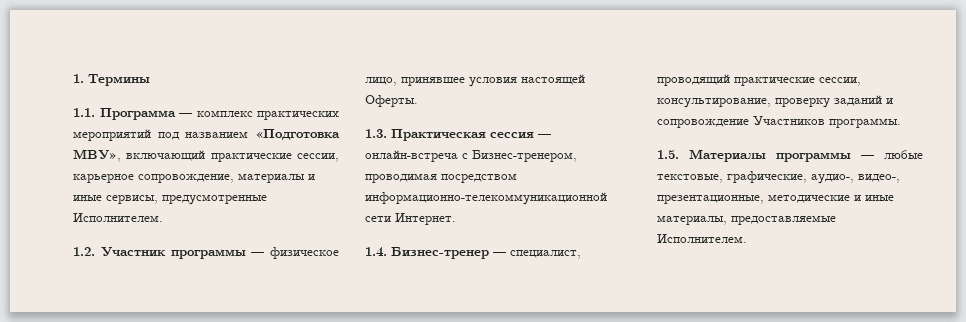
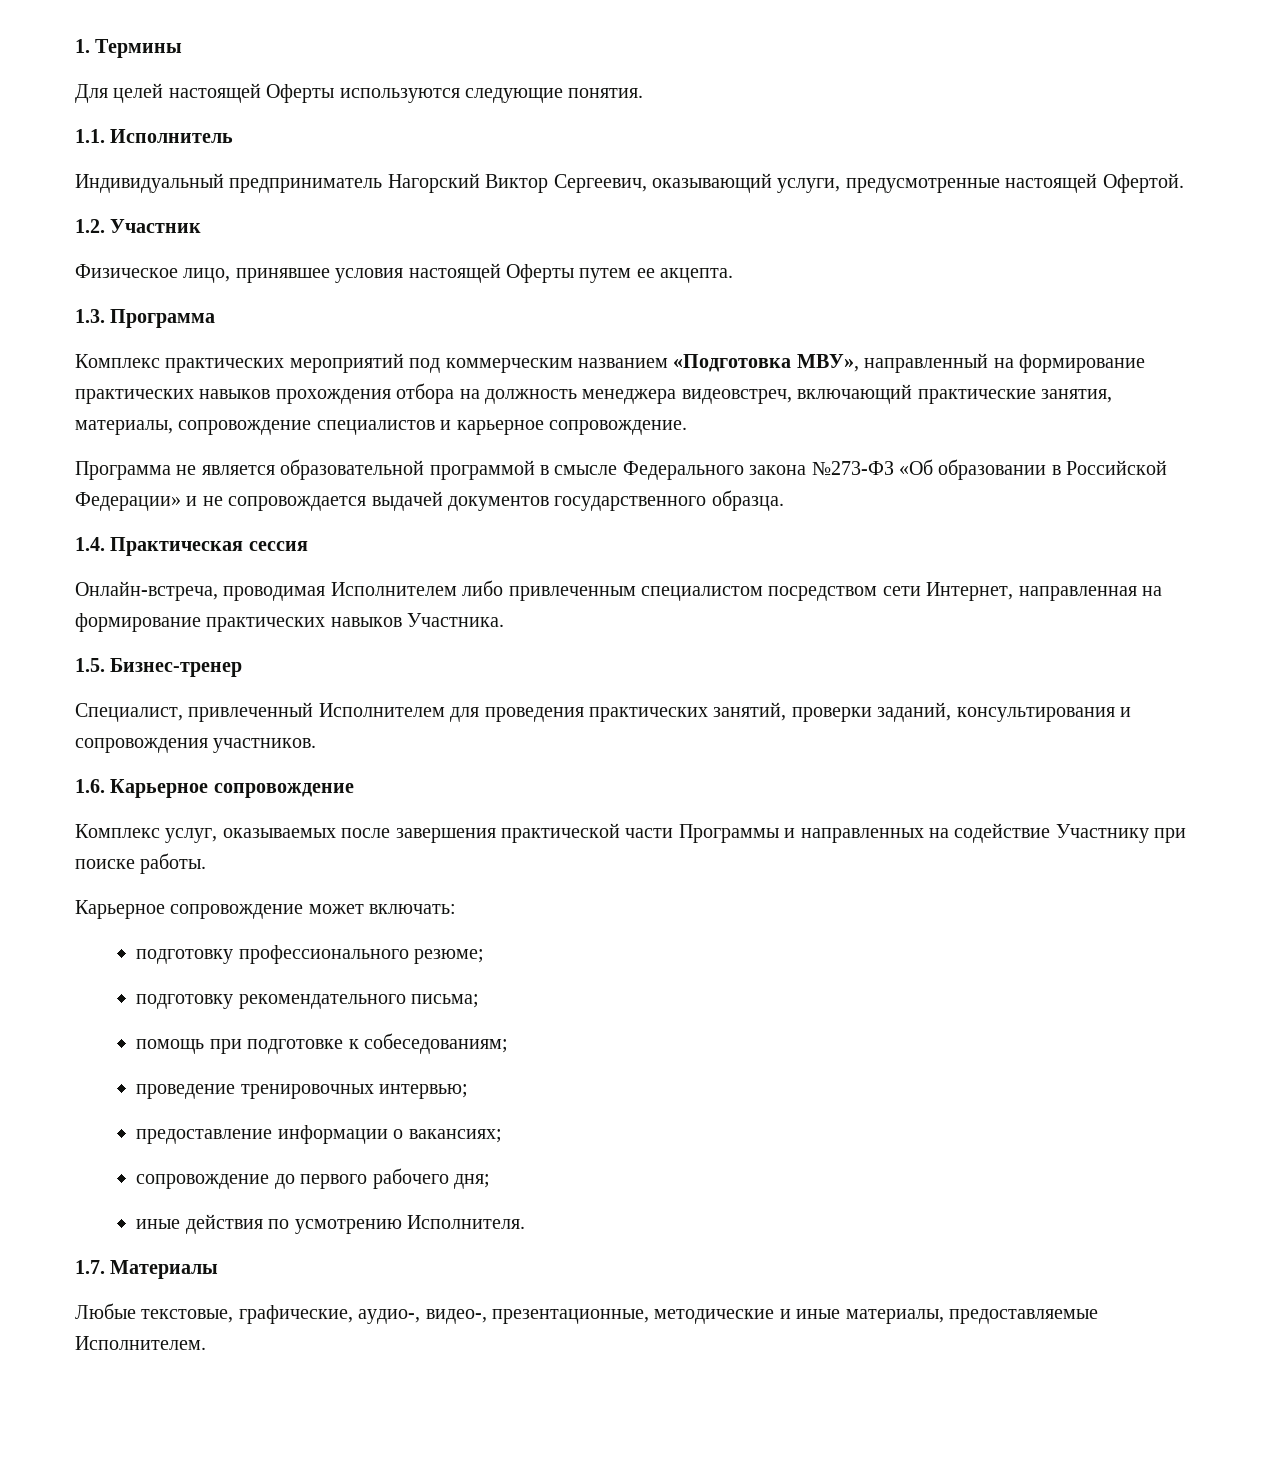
[73,108,339,120] [73,129,340,141] [73,149,339,162] [73,173,315,183] [73,194,267,205] [73,213,163,223] 1.1. Программа — комплекс практических мероприятий под названием «Подготовка МВУ», включающий практические сессии, карьерное сопровождение, материалы и иные сервисы, предусмотренные Исполнителем. -> [75,83,644,103] [75,129,234,143] [75,173,1184,193] Для целей настоящей Оферты используются следующие понятия. // 1.1. Исполнитель // Индивидуальный предприниматель Нагорский Виктор Сергеевич, оказывающий услуги, предусмотренные настоящей Офертой.
[170,247,339,259] программы — физическое -> [75,264,178,278] // Физическое
[365,95,418,107] [365,129,551,141] [365,150,577,162] [365,173,517,183] [365,192,607,205] [365,213,456,225] [365,247,581,259] [657,74,861,86] [657,95,893,108] [657,116,901,128] [657,149,923,162] Оферты. // 1.3. Практическая сессия — онлайн-встреча с Бизнес-тренером, проводимая посредством информационно-телекоммуникационной сети Интернет. // 1.4. Бизнес-тренер — специалист, проводящий практические сессии, консультирование, проверку заданий и сопровождение Участников программы. // 1.5. Материалы программы — любые -> [505,264,734,283] [75,309,216,328] [75,353,1145,373] [75,383,1112,404] [75,420,687,435] [75,459,1168,480] [75,490,784,511] [75,537,308,556] [75,580,1162,601] [75,613,505,632] [75,658,243,677] [75,702,1131,722] [75,738,317,753] [75,779,354,798] [75,823,1187,843] [75,853,207,874] [75,900,457,919] [136,945,485,964] [136,994,480,1009] [136,1033,509,1054] [136,1084,469,1099] [136,1125,502,1144] [136,1168,491,1189] [136,1214,526,1234] [75,1260,219,1279] [75,1303,136,1319] Оферты путем ее акцепта. // 1.3. Программа // Комплекс практических мероприятий под коммерческим названием «Подготовка МВУ», направленный на формирование практических навыков прохождения отбора на должность менеджера видеовстреч, включающий практические занятия, материалы, сопровождение специалистов и карьерное сопровождение. // Программа не является образовательной программой в смысле Федерального закона №273-ФЗ «Об образовании в Российской Федерации» и не сопровождается выдачей документов государственного образца. // 1.4. Практическая сессия // Онлайн-встреча, проводимая Исполнителем либо привлеченным специалистом посредством сети Интернет, направленная на формирование практических навыков Участника. // 1.5. Бизнес-тренер // Специалист, привлеченный Исполнителем для проведения практических занятий, проверки заданий, консультирования и сопровождения участников. // 1.6. Карьерное сопровождение // Комплекс услуг, оказываемых после завершения практической части Программы и направленных на содействие Участнику при поиске работы. // Карьерное сопровождение может включать: // подготовку профессионального резюме; // подготовку рекомендательного письма; // помощь при подготовке к собеседованиям; // проведение тренировочных интервью; // предоставление информации о вакансиях; // сопровождение до первого рабочего дня; // иные действия по усмотрению Исполнителя. // 1.7. Материалы // Любые

